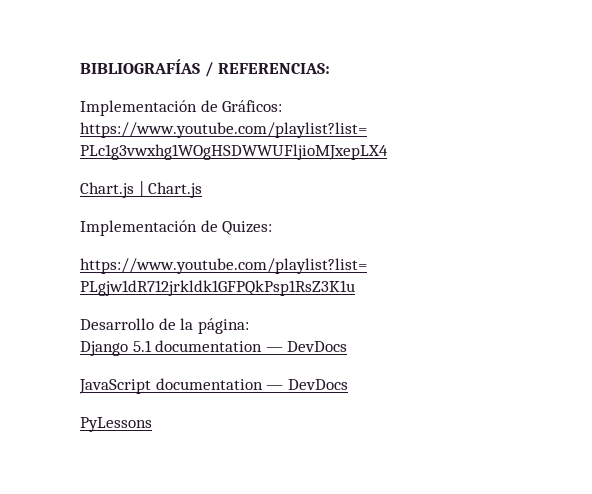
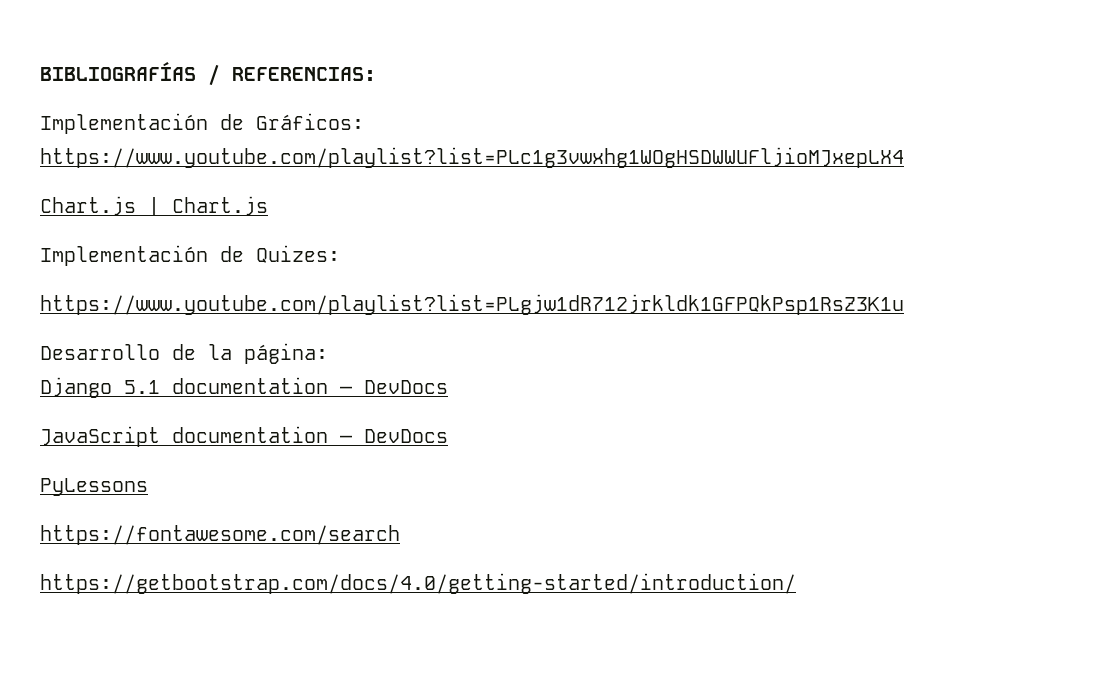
(152, 424) none -> [40,525,400,545] [40,573,796,594] // https://fontawesome.com/search // https://getbootstrap.com/docs/4.0/getting-started/introduction/

